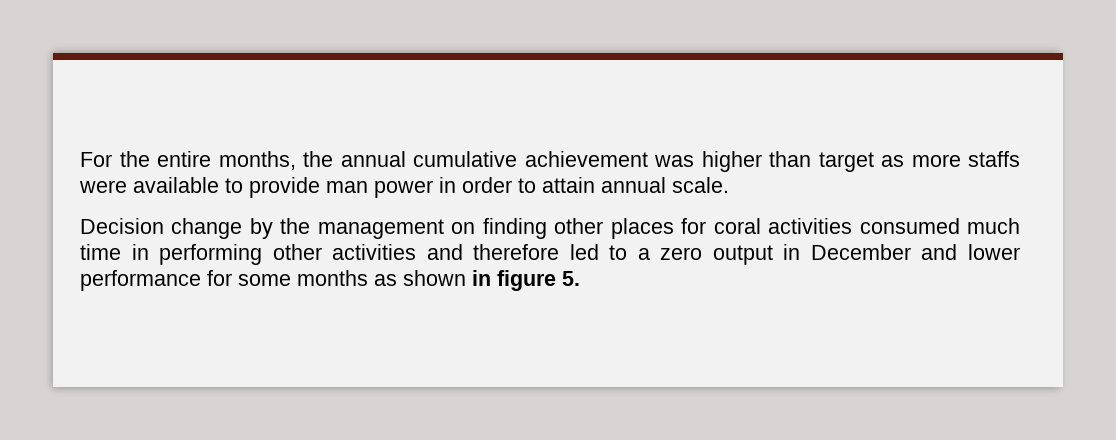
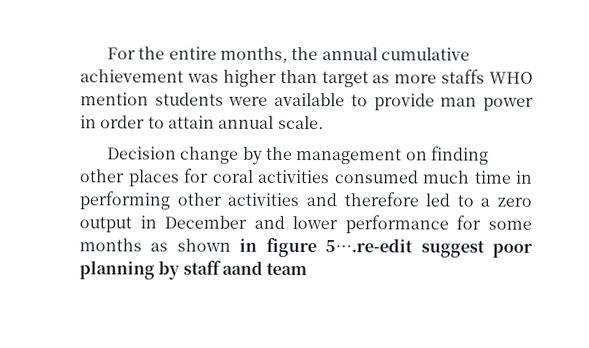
(1020, 159) none -> [489,71,533,84] [80,92,224,106] WHO mention students
[562,271,580,286] 5. -> [325,238,532,258] [79,260,308,280] 5….re-edit suggest poor planning by staff aand team

